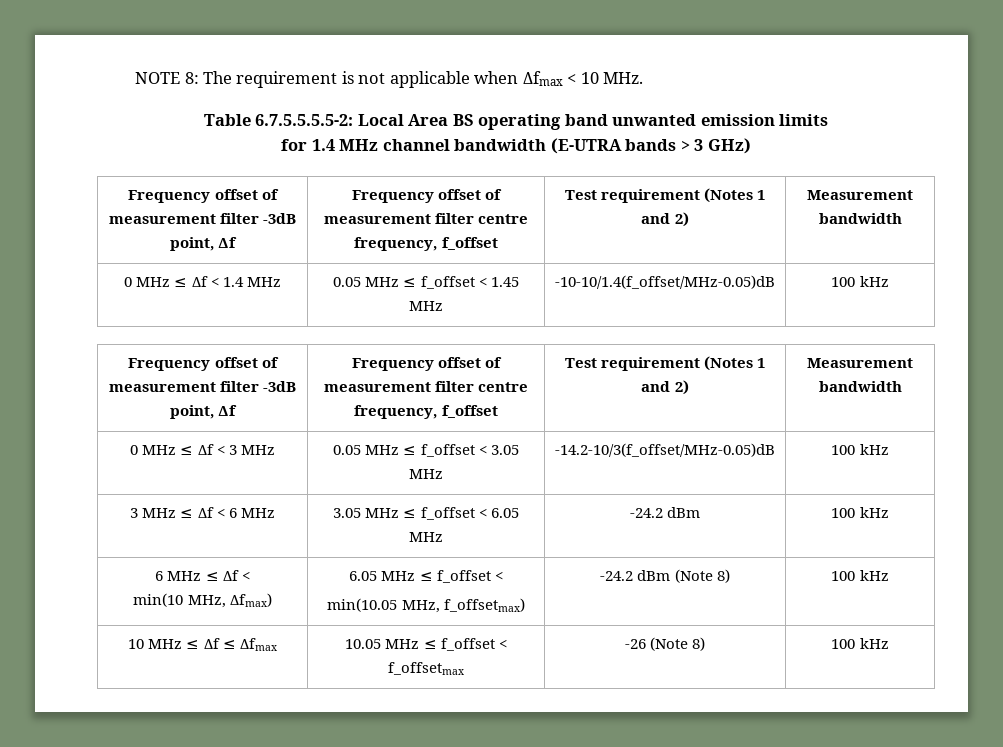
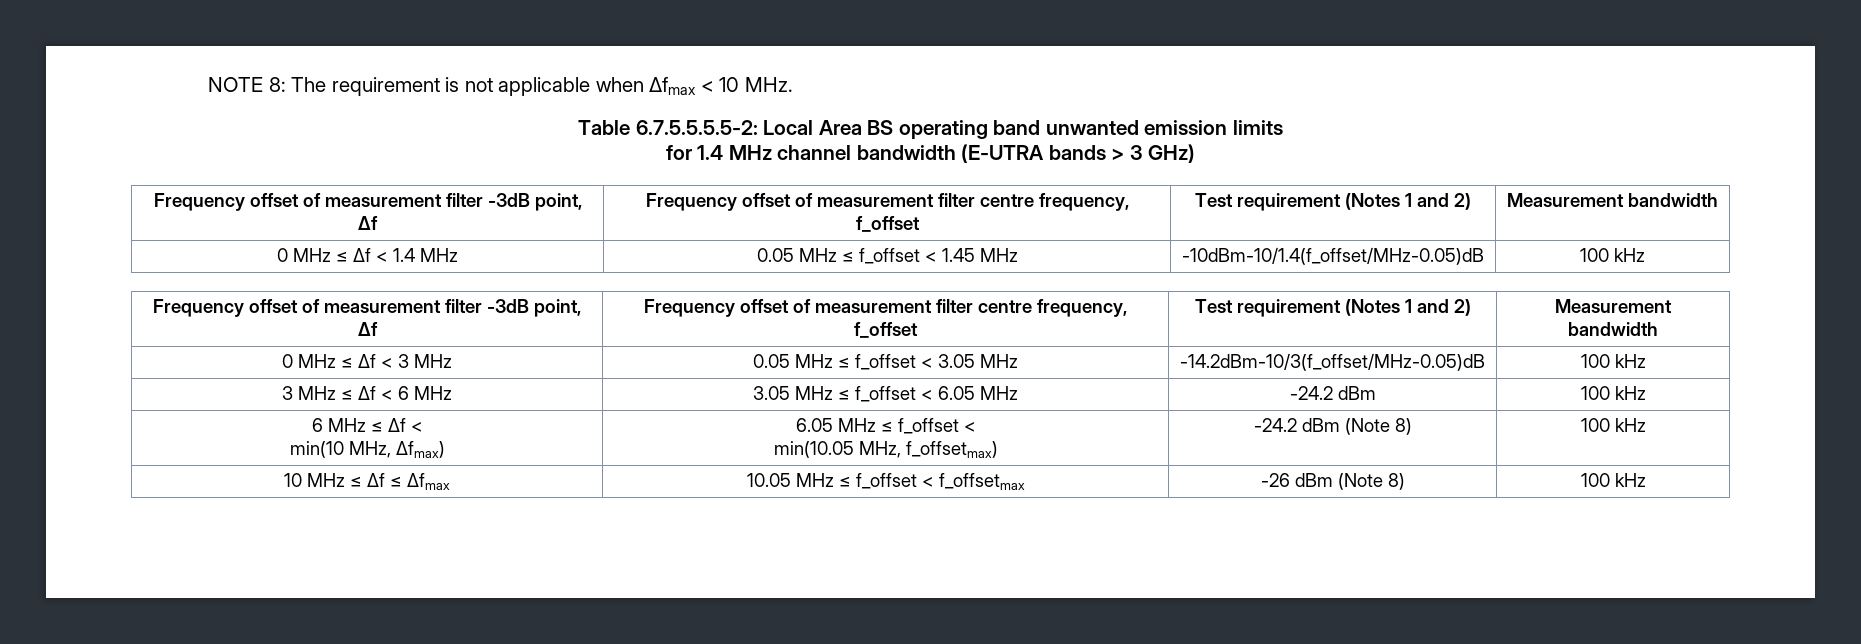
[555,275,775,289] -10-10/1.4(f_offset/MHz-0.05)dB -> [1182,247,1484,265] -10dBm-10/1.4(f_offset/MHz-0.05)dB
[555,443,775,457] -14.2-10/3(f_offset/MHz-0.05)dB -> [1180,353,1485,371] -14.2dBm-10/3(f_offset/MHz-0.05)dB
(646, 644) none -> [1294,473,1333,487] dBm

